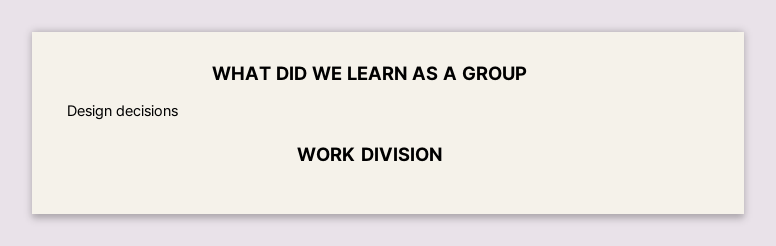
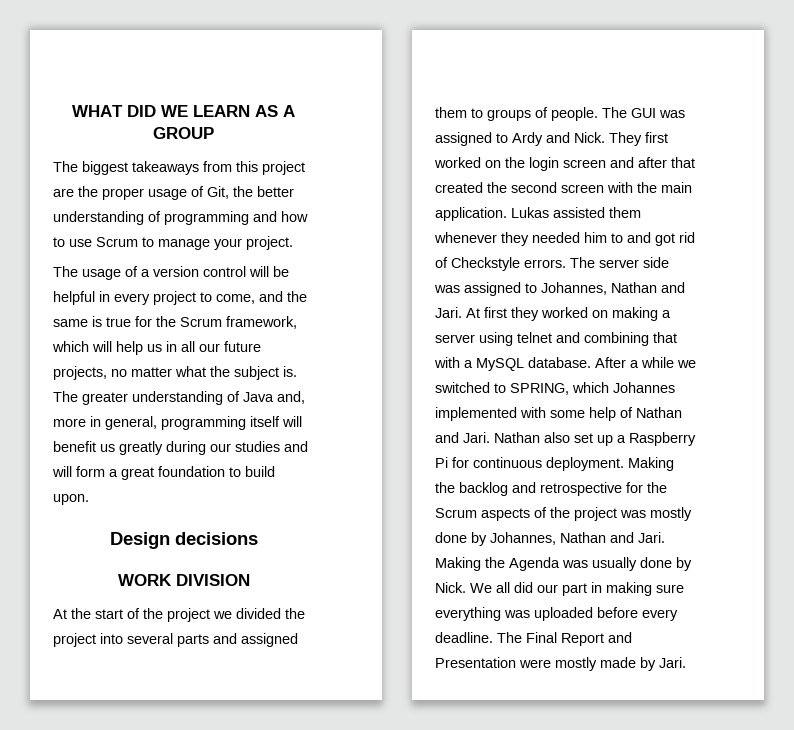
[67,105,179,120] [297,147,442,162] Design decisions // WORK DIVISION -> [53,161,305,175] [53,186,294,200] [53,211,308,225] [53,236,293,250] [53,266,289,280] [53,291,307,305] [53,316,297,329] [52,341,261,355] [53,366,297,380] [53,391,305,405] [53,416,302,430] [53,441,308,455] [52,466,275,480] [53,494,89,505] [109,532,258,549] [117,574,250,586] [53,608,305,622] [53,633,298,647] [435,107,685,121] [435,132,668,146] [434,157,695,171] [435,182,692,193] [435,207,641,221] [434,232,695,246] [435,257,669,271] [434,282,685,296] [435,307,671,321] [435,332,677,346] [434,357,696,371] [435,382,675,395] [435,407,682,421] [435,432,696,446] [435,457,674,471] [435,482,667,496] [435,507,692,521] [435,532,665,546] [435,557,692,571] [435,582,684,596] [435,607,678,621] [435,632,632,646] [435,657,686,671] The biggest takeaways from this project are the proper usage of Git, the better understanding of programming and how to use Scrum to manage your project. // The usage of a version control will be helpful in every project to come, and the same is true for the Scrum framework, which will help us in all our future projects, no matter what the subject is. The greater understanding of Java and, more in general, programming itself will benefit us greatly during our studies and will form a great foundation to build upon. // Design decisions // WORK DIVISION // At the start of the project we divided the project into several parts and assigned them to groups of people. The GUI was assigned to Ardy and Nick. They first worked on the login screen and after that created the second screen with the main application. Lukas assisted them whenever they needed him to and got rid of Checkstyle errors. The server side was assigned to Johannes, Nathan and Jari. At first they worked on making a server using telnet and combining that with a MySQL database. After a while we switched to SPRING, which Johannes implemented with some help of Nathan and Jari. Nathan also set up a Raspberry Pi for continuous deployment. Making the backlog and retrospective for the Scrum aspects of the project was mostly done by Johannes, Nathan and Jari. Making the Agenda was usually done by Nick. We all did our part in making sure everything was uploaded before every deadline. The Final Report and Presentation were mostly made by Jari.

